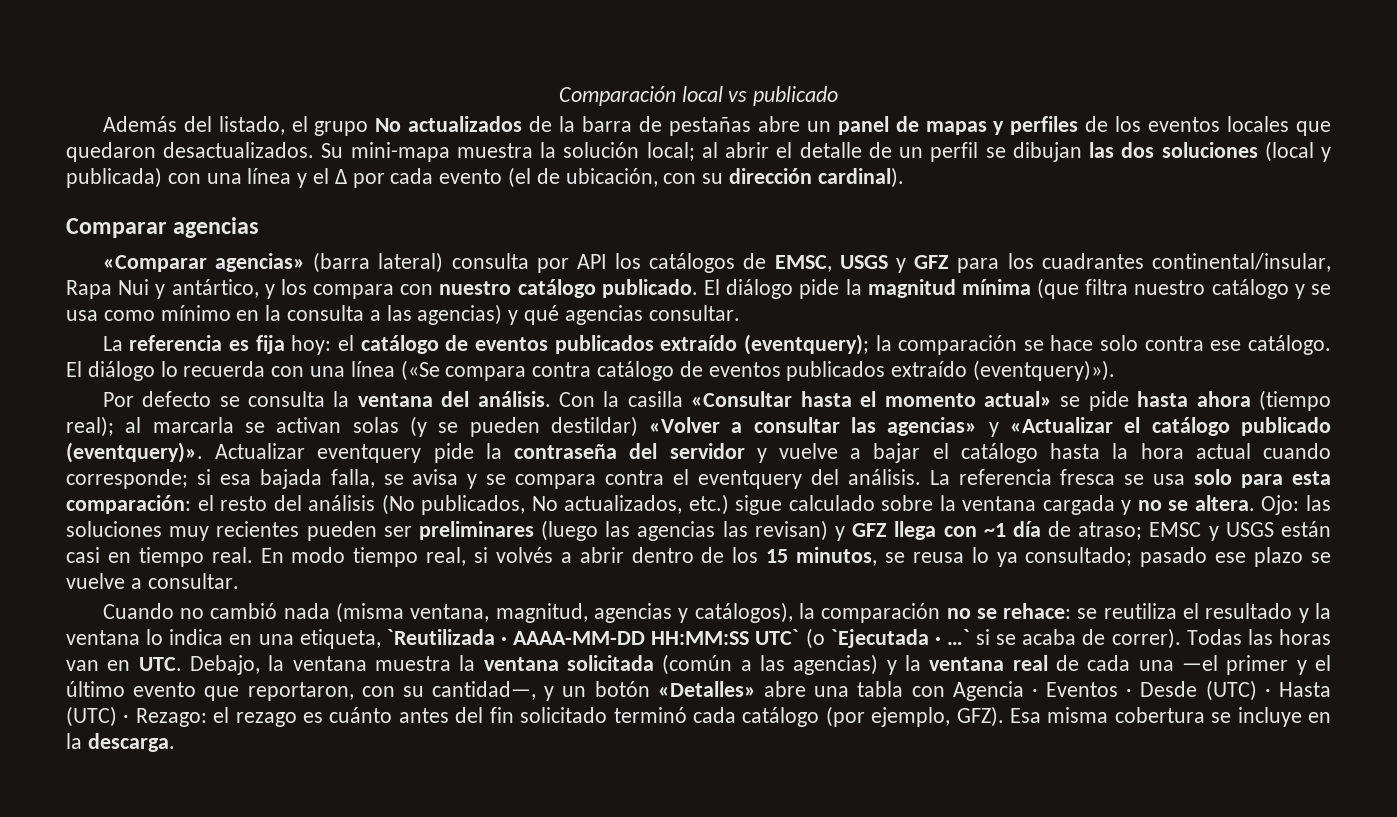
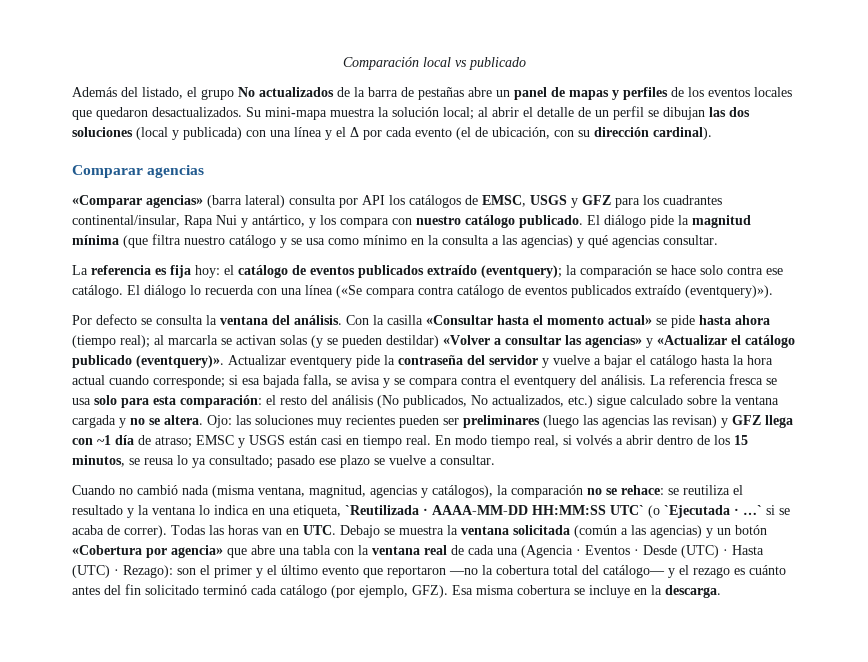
[190,655,367,675] Debajo, la ventana -> [340,525,395,538] Debajo se
(897, 667) none -> [717,525,767,535] [72,545,354,558] un botón «Cobertura por agencia» que abre una tabla con
[1182,655,1331,675] [66,681,1024,701] —el primer y el último evento que reportaron, con su cantidad—, y un botón «Detalles» abre una tabla con Agencia -> [521,545,573,558] (Agencia
[135,708,207,727] Rezago: -> [123,565,675,578] Rezago): son el primer y el último evento que reportaron —no la cobertura total del catálogo— y

